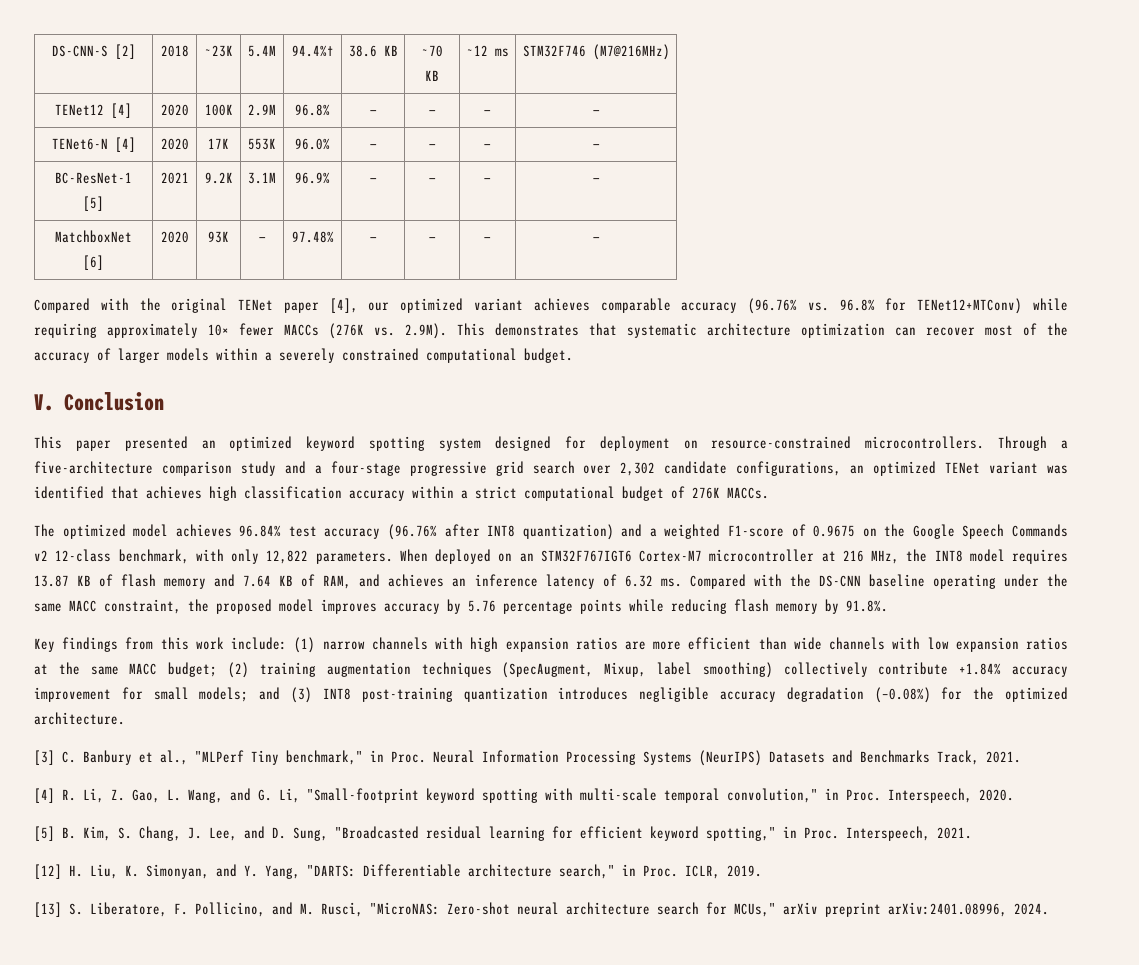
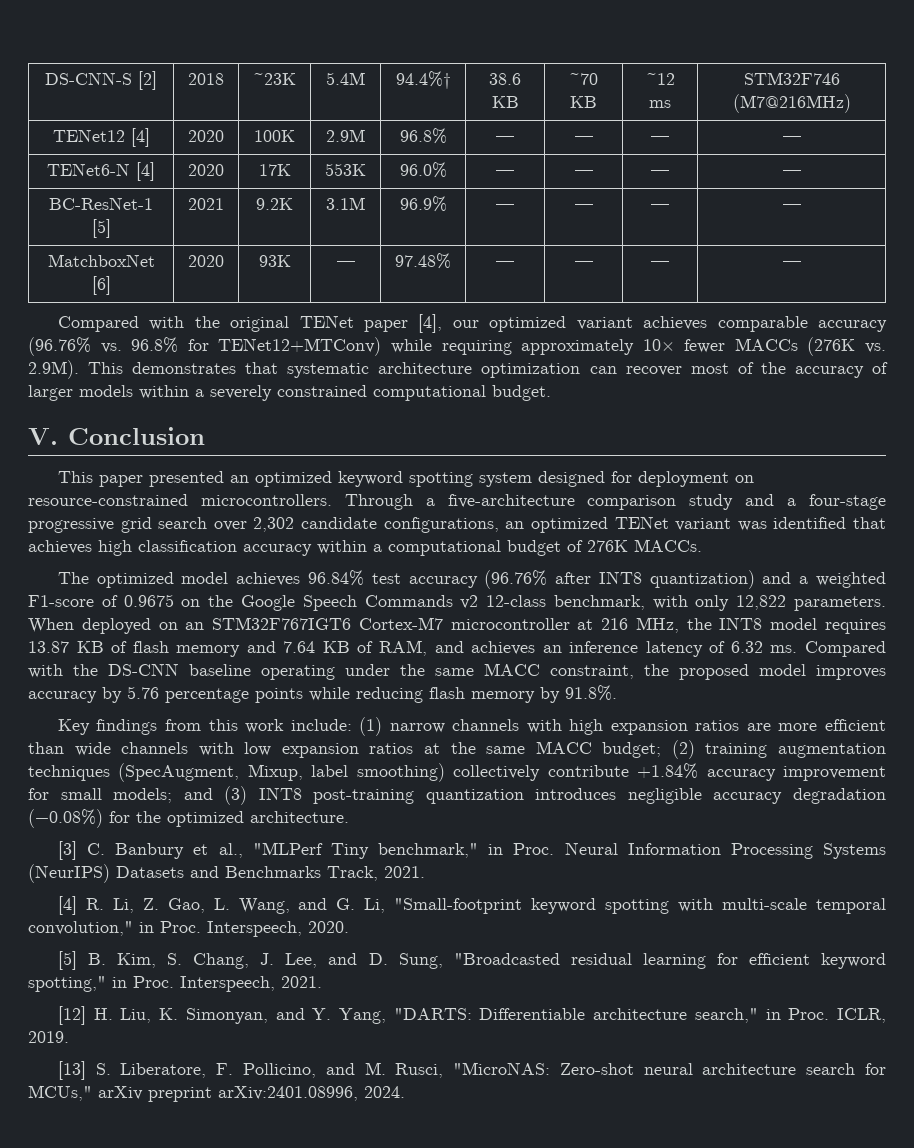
[475,486,517,499] strict -> (382, 548) none

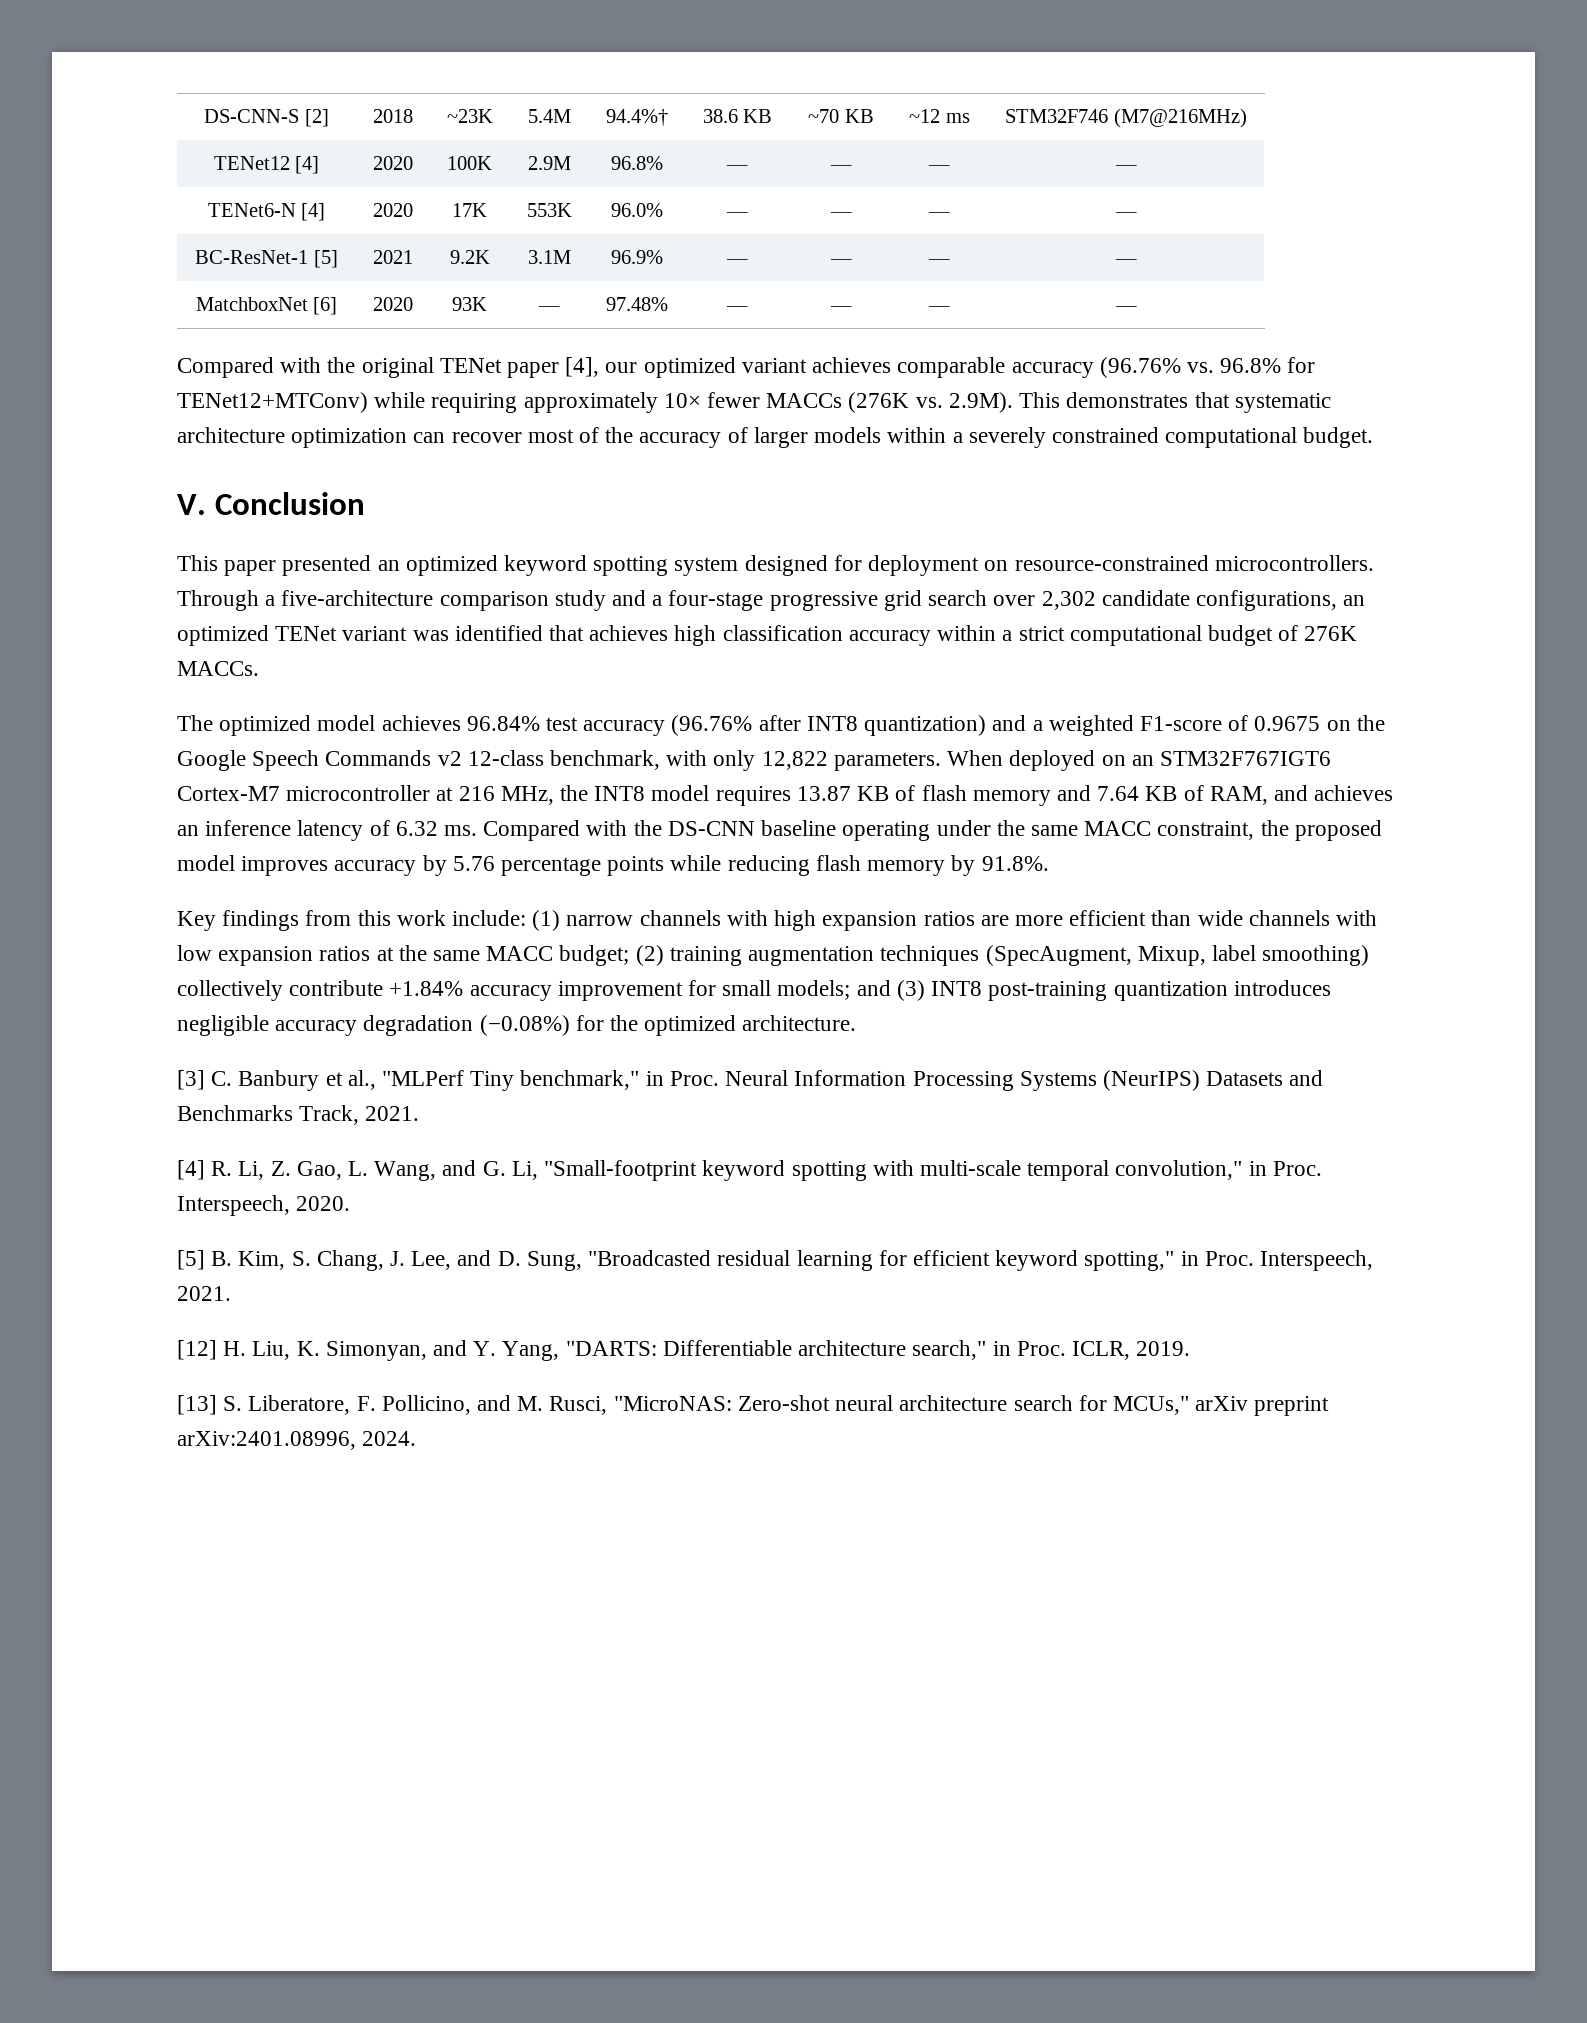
(382, 548) none -> [1018,626,1065,641] strict

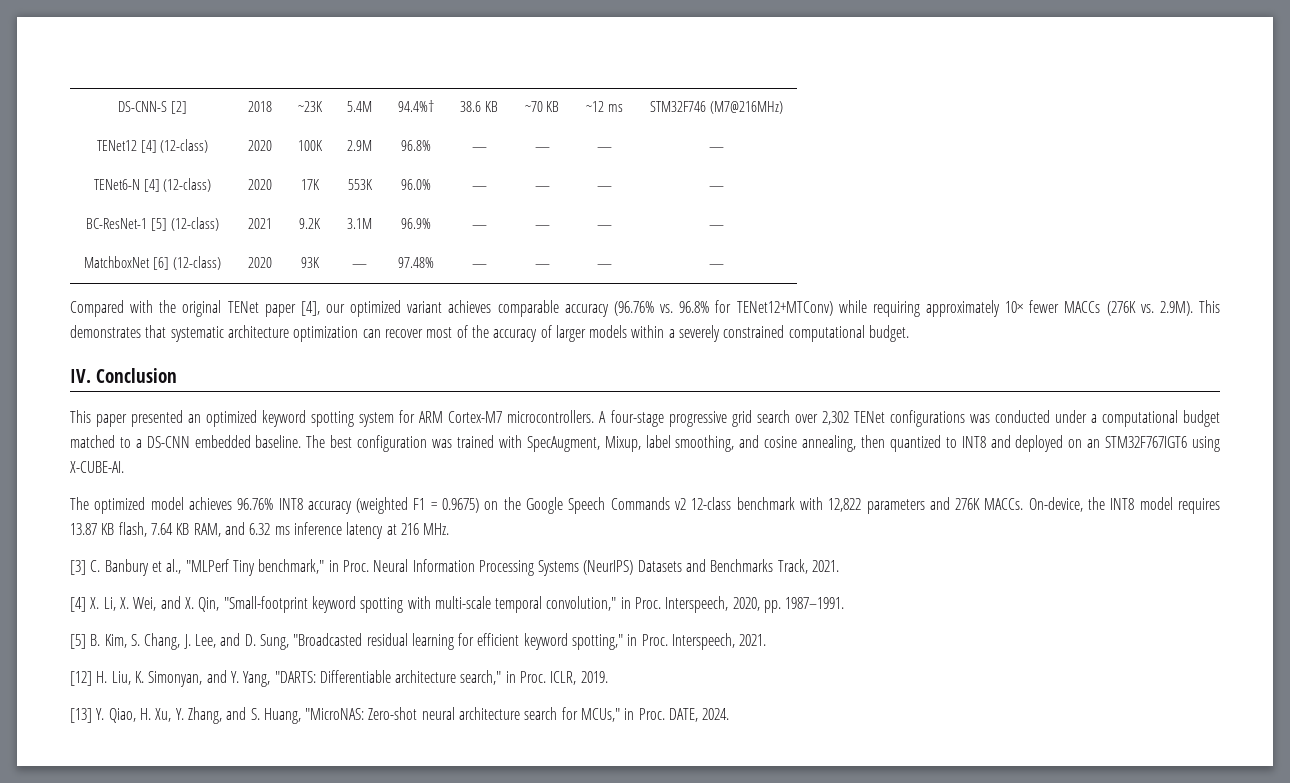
(320, 165) none -> [160,139,209,153] (12-class)
(326, 212) none -> [163,178,212,192] (12-class)
(338, 259) none -> [170,217,219,231] (12-class)
(338, 306) none -> [172,256,221,270] (12-class)
[177,494,206,515] V. -> [70,369,91,383] IV.
[744,555,1374,576] [177,590,663,611] designed for deployment on resource-constrained microcontrollers. Through a five-architecture comparison study and a -> [399,410,607,423] for ARM Cortex-M7 microcontrollers. A
[1101,590,1366,611] [177,625,1358,646] [177,661,259,676] [177,715,1321,736] candidate configurations, an optimized TENet variant was identified that achieves high classification accuracy within a strict computational budget of 276K MACCs. // The optimized model achieves 96.84% test accuracy (96.76% after INT8 quantization) and a weighted F1-score of 0.9675 -> [853,410,1220,427] [70,435,1220,452] [70,461,124,473] [70,497,480,514] TENet configurations was conducted under a computational budget matched to a DS-CNN embedded baseline. The best configuration was trained with SpecAugment, Mixup, label smoothing, and cosine annealing, then quantized to INT8 and deployed on an STM32F767IGT6 using X-CUBE-AI. // The optimized model achieves 96.76% INT8 accuracy (weighted F1 = 0.9675)
[550,750,1331,771] [177,785,554,805] benchmark, with only 12,822 parameters. When deployed on an STM32F767IGT6 Cortex-M7 microcontroller at 216 MHz, -> [736,497,1083,514] benchmark with 12,822 parameters and 276K MACCs. On-device,
[895,785,1091,806] of flash memory and -> [118,522,147,537] flash,
[1183,785,1204,801] of -> (190, 529) none
[1314,785,1394,801] [177,820,1382,841] [177,855,1049,876] [177,910,1377,931] [177,945,1370,966] [177,980,1331,1001] [177,1015,857,1036] achieves an inference latency of 6.32 ms. Compared with the DS-CNN baseline operating under the same MACC constraint, the proposed model improves accuracy by 5.76 percentage points while reducing flash memory by 91.8%. // Key findings from this work include: (1) narrow channels with high expansion ratios are more efficient than wide channels with low expansion ratios at the same MACC budget; (2) training augmentation techniques (SpecAugment, Mixup, label smoothing) collectively contribute +1.84% accuracy improvement for small models; and (3) INT8 post-training quantization introduces negligible accuracy degradation (−0.08%) for the optimized architecture. -> [249,522,450,539] 6.32 ms inference latency at 216 MHz.
[211,1160,538,1181] R. Li, Z. Gao, L. Wang, and G. Li, -> [90,596,220,612] X. Li, X. Wei, and X. Qin,
[296,1196,351,1211] 2020. -> [732,597,845,613] 2020, pp. 1987–1991.
[223,1395,608,1415] S. Liberatore, F. Pollicino, and M. Rusci, -> [96,707,301,724] Y. Qiao, H. Xu, Y. Zhang, and S. Huang,
[1195,1396,1330,1416] [177,1431,356,1450] arXiv preprint arXiv:2401.08996, -> [624,708,699,722] in Proc. DATE,

